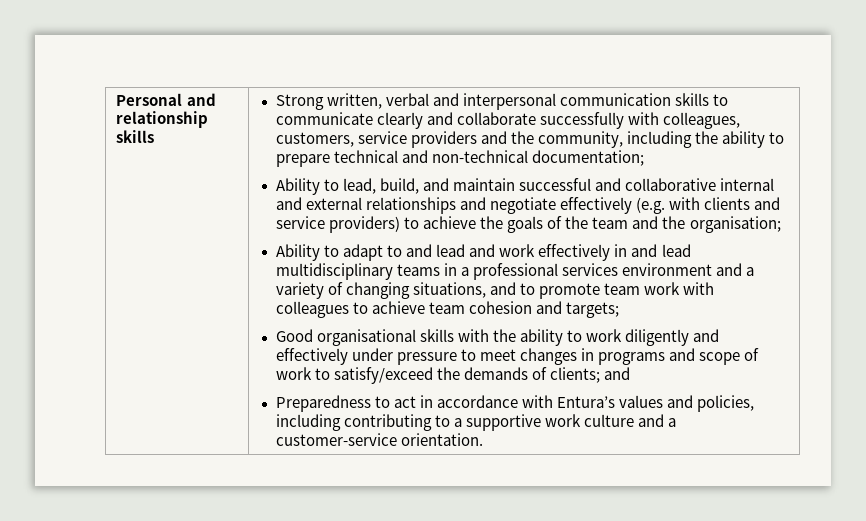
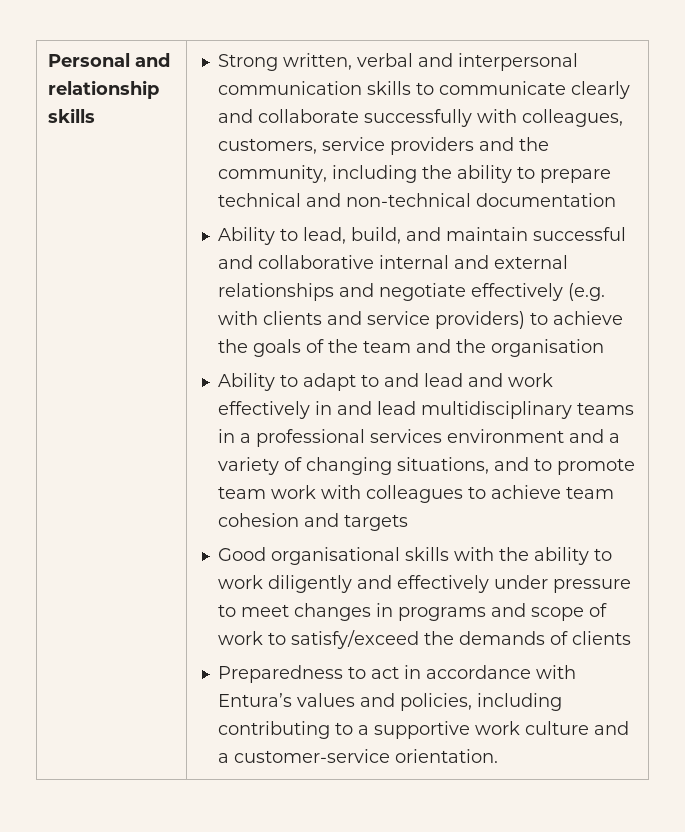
[532,150,645,166] documentation; -> [476,193,617,207] documentation
[689,216,781,233] organisation; -> [491,339,605,357] organisation
[566,302,620,318] targets; -> [344,514,409,531] targets
[550,367,631,383] clients; and -> [572,631,632,645] clients

